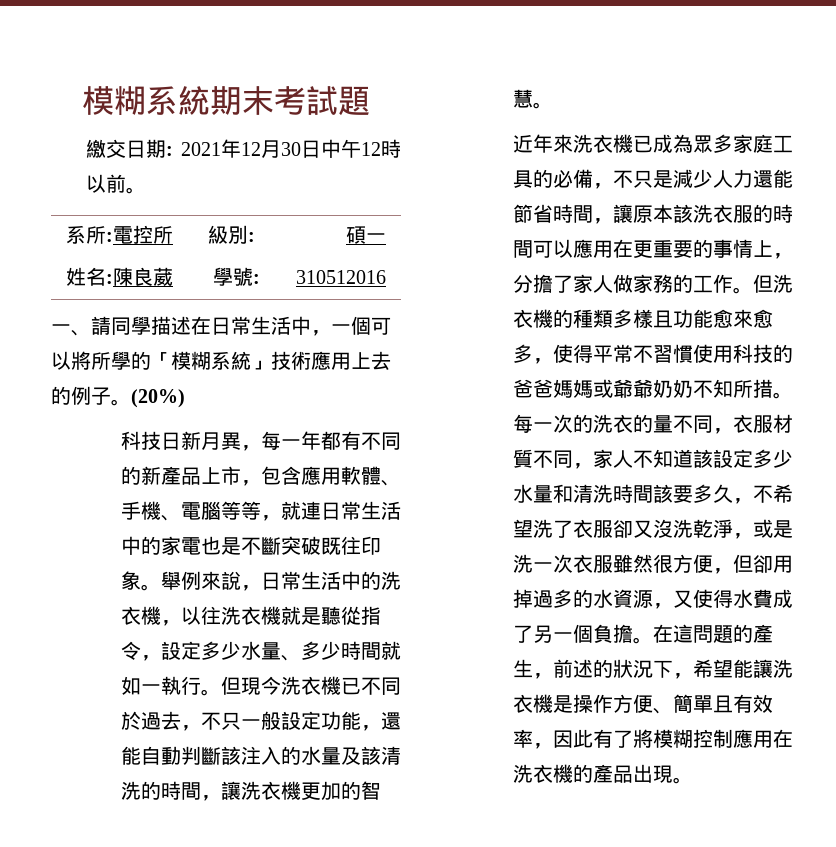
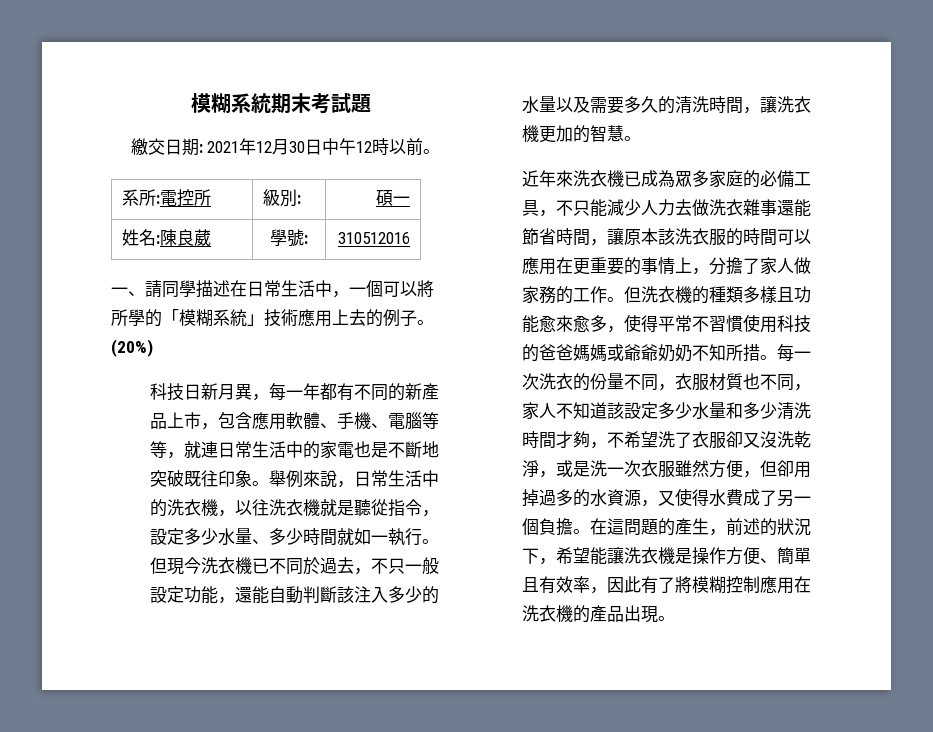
(281, 546) none -> [422,441,440,458] 地
[280,746,401,765] [120,781,161,800] 的水量及該清洗的 -> [388,586,440,604] [522,96,710,114] 多少的水量以及需要多久的清洗
[772,135,793,153] [512,169,753,189] 工具的必備，不只是減少人力 -> [743,170,812,188] [522,199,778,217] 的必備工具，不只能減少人力去做洗衣雜事
[572,414,653,433] 的洗衣的 -> [539,373,608,391] 洗衣的份
(533, 458) none -> [743,373,761,390] 也
[572,484,733,503] 清洗時間該要多久 -> [743,402,812,420] [522,431,591,449] 多少清洗時間才夠
[652,554,673,573] 很 -> (710, 468) none

